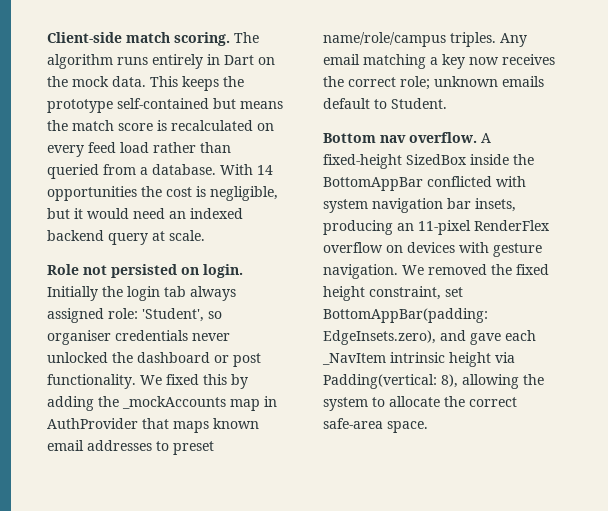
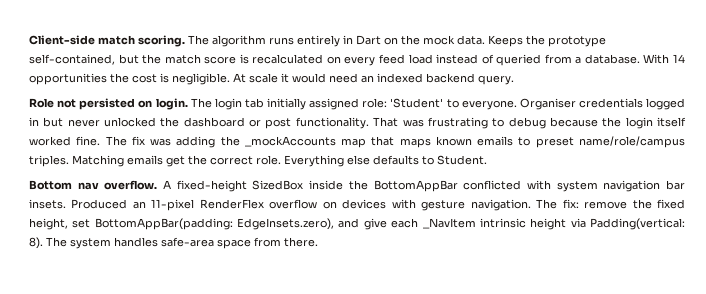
[150,76,244,91] [47,98,283,113] This keeps the prototype self-contained but means -> [488,35,606,47] [29,54,139,65] Keeps the prototype self-contained, but
[153,142,231,153] rather than -> [436,54,494,64] instead of
[210,186,278,201] [47,208,70,219] negligible, but -> [172,73,278,85] negligible. At scale
[108,230,205,245] query at scale. -> [478,75,514,85] query.
[47,286,123,301] Initially the -> [190,98,212,108] The
[190,286,236,301] always -> [267,98,306,110] initially
[142,308,222,322] [47,330,188,345] 'Student', so organiser credentials -> [390,98,685,110] [29,117,64,127] 'Student' to everyone. Organiser credentials logged in but
[140,374,248,389] We fixed this by -> [373,117,687,129] [29,136,172,146] That was frustrating to debug because the login itself worked fine. The fix was
[264,396,277,407] [47,418,138,429] in AuthProvider -> (367, 143) none
[47,440,152,451] email addresses -> [477,136,514,146] emails
[500,33,527,47] [323,54,555,69] [323,76,544,90] [323,98,370,109] Any email matching a key now receives the correct role; unknown emails default -> [72,155,419,167] Matching emails get the correct role. Everything else defaults
[475,198,516,212] [323,220,393,235] insets, producing -> [29,199,128,209] insets. Produced
[402,264,549,275] [323,286,441,301] We removed the fixed height constraint, -> [536,199,685,209] [29,218,68,230] The fix: remove the fixed height,
[470,333,501,345] gave -> [363,218,387,230] give
[441,374,544,389] [323,396,517,411] [323,418,428,433] 8), allowing the system to allocate the correct safe-area space. -> [29,237,318,249] 8). The system handles safe-area space from there.

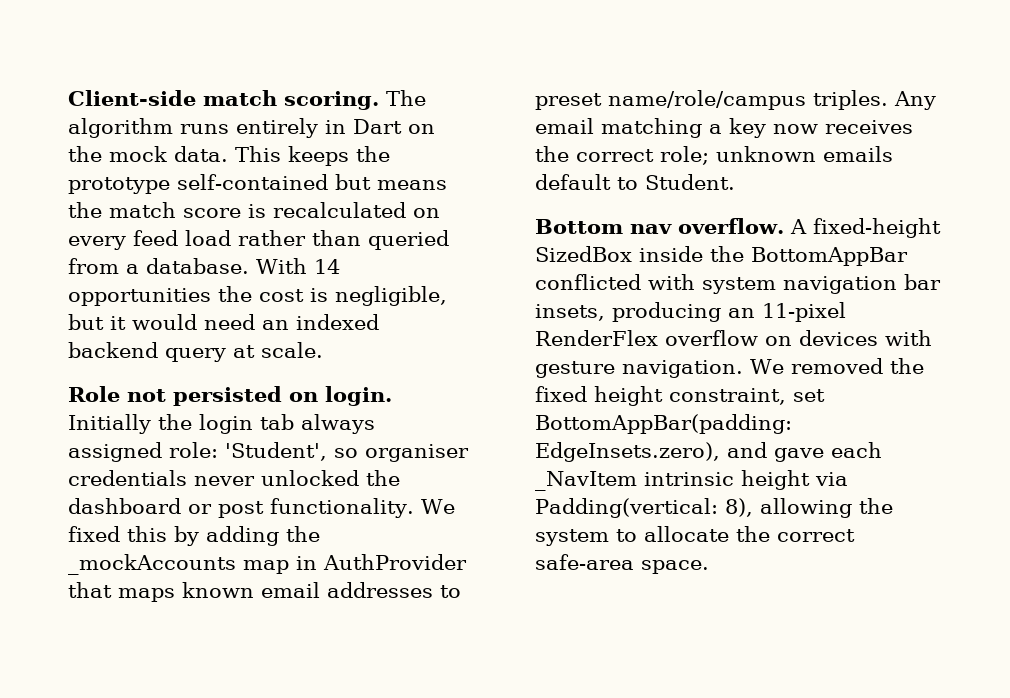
[488,35,606,47] [29,54,139,65] Keeps the prototype self-contained, but -> [235,146,390,166] [68,174,447,194] This keeps the prototype self-contained but means
[436,54,494,64] instead of -> [238,230,361,246] rather than
[172,73,278,85] negligible. At scale -> [335,286,447,306] [68,314,104,330] negligible, but
[478,75,514,85] query. -> [165,342,323,362] query at scale.
[190,98,212,108] The -> [68,414,192,434] Initially the
[267,98,306,110] initially -> [301,414,375,434] always
[390,98,685,110] [29,117,64,127] 'Student' to everyone. Organiser credentials logged in but -> [225,442,469,462] [68,470,187,486] 'Student', so organiser credentials
[373,117,687,129] [29,136,172,146] That was frustrating to debug because the login itself worked fine. The fix was -> [420,499,455,514] [68,526,199,546] We fixed this by
(367, 143) none -> [296,554,467,570] in AuthProvider
[477,136,514,146] emails -> [261,582,433,598] email addresses
[72,155,419,167] Matching emails get the correct role. Everything else defaults -> [894,91,936,110] [535,118,913,138] [535,146,893,165] [535,174,611,190] Any email matching a key now receives the correct role; unknown emails default
[29,199,128,209] insets. Produced -> [535,302,721,322] insets, producing
[536,199,685,209] [29,218,68,230] The fix: remove the fixed height, -> [750,358,924,374] [535,386,786,406] We removed the fixed height constraint,
[363,218,387,230] give -> [774,448,824,462] gave
[29,237,318,249] 8). The system handles safe-area space from there. -> [724,498,893,518] [535,526,855,546] [535,554,709,574] 8), allowing the system to allocate the correct safe-area space.

